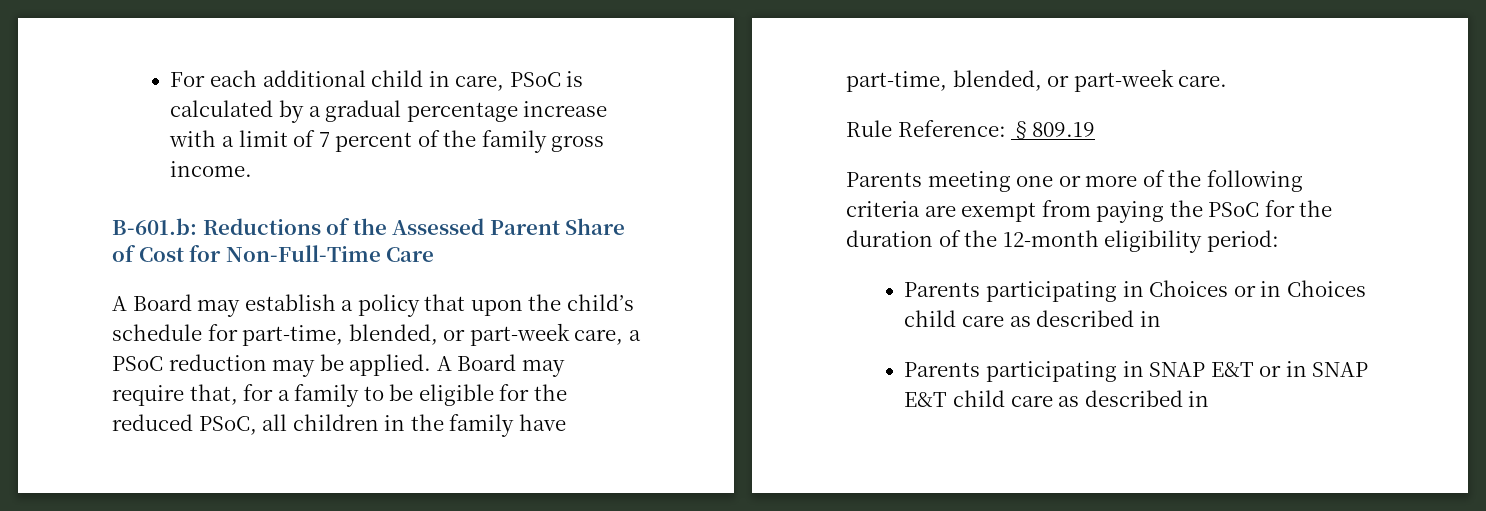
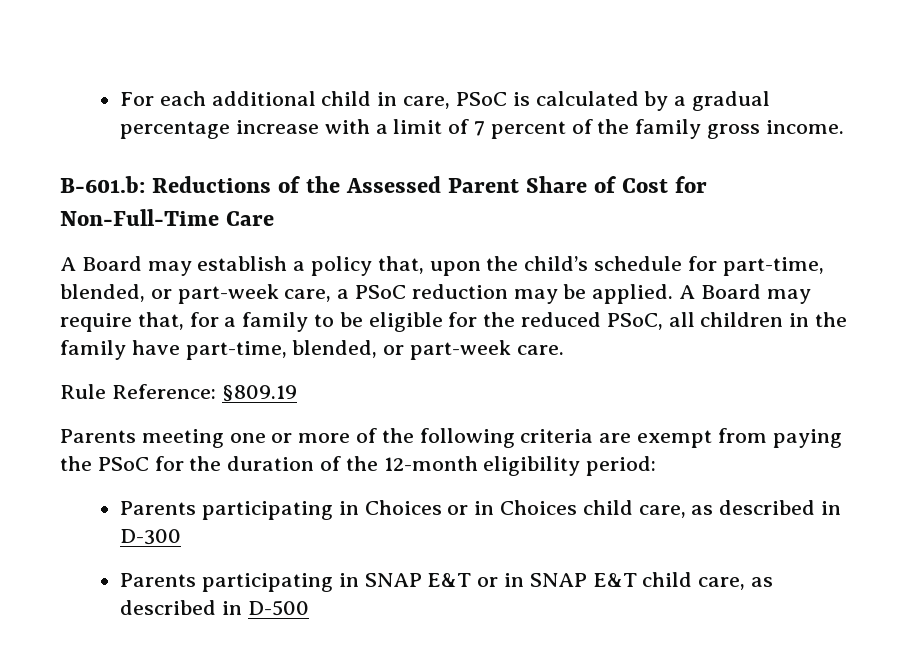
[424,294,466,311] that -> [377,256,424,274] that,
[962,310,1161,327] care as described in -> [638,500,841,518] [120,529,182,545] care, as described in D-300
[1010,390,1210,407] care as described in -> [698,577,773,590] [120,600,309,616] care, as described in D-500

